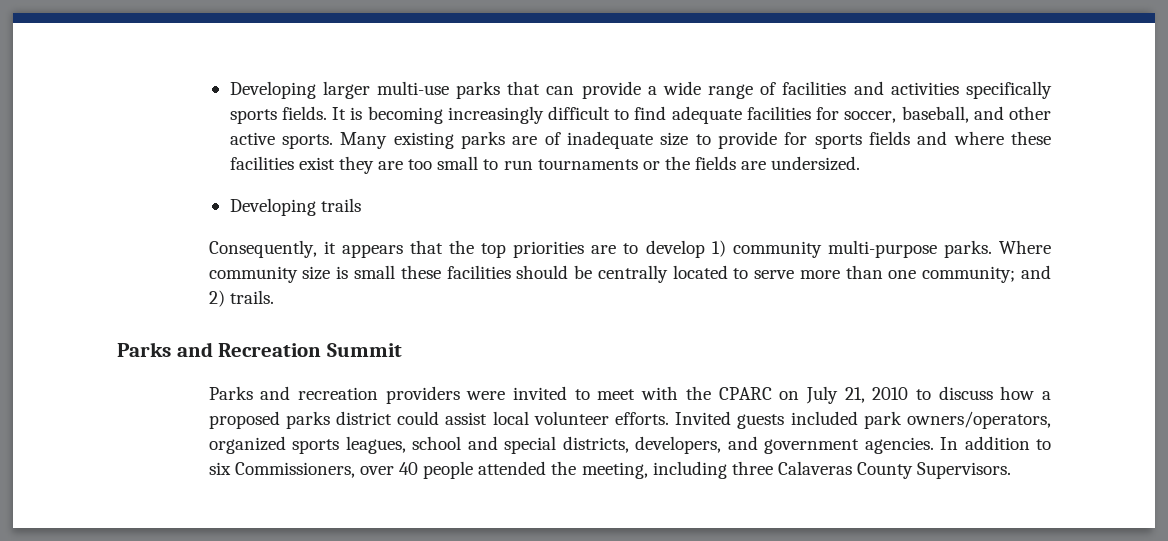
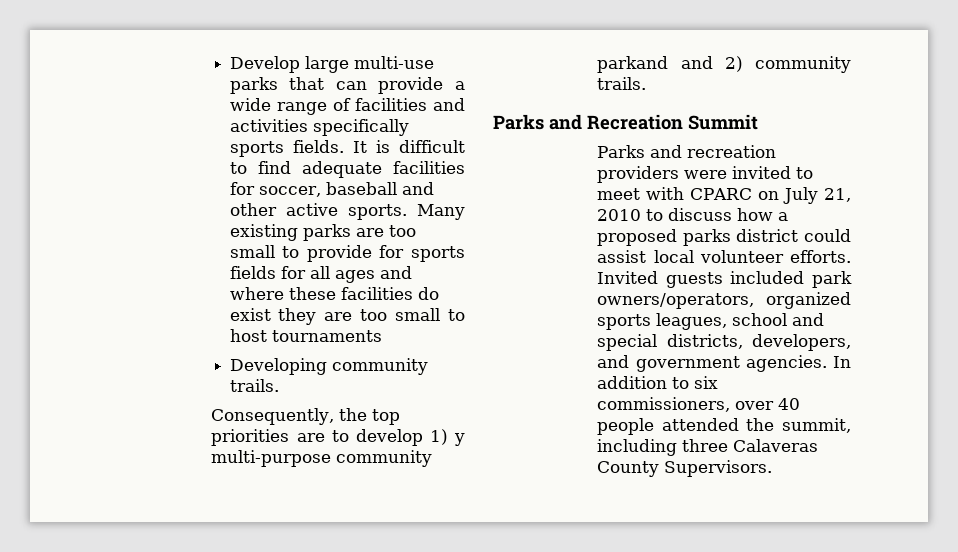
[229,81,370,99] Developing larger -> [229,56,349,73] Develop large
[367,106,544,124] becoming increasingly -> (390, 146) none
[901,106,969,123] baseball, -> [325,182,397,195] baseball
[544,131,689,149] of inadequate size -> [388,225,416,237] [229,245,275,258] too small
(910, 138) none -> [280,266,375,283] for all ages
(294, 163) none -> [417,287,439,300] do
[503,160,533,170] run -> [229,329,267,342] host
[642,156,861,171] [229,198,361,216] or the fields are undersized. // Developing trails -> [229,358,428,375] [229,379,279,392] // Developing community trails.
[323,240,443,258] it appears that -> (335, 416) none
[732,240,1051,258] [208,265,1016,283] community multi-purpose parks. Where community size is small these facilities should be centrally located to serve more than one community; -> [454,433,465,446] [211,450,433,467] [597,56,669,73] y multi-purpose community parkand
(225, 298) none -> [755,56,851,73] community
[685,386,711,400] the -> (685, 193) none
[234,462,355,478] Commissioners, -> [597,397,731,412] commissioners,
[581,462,648,479] meeting, -> [782,418,851,433] summit,

